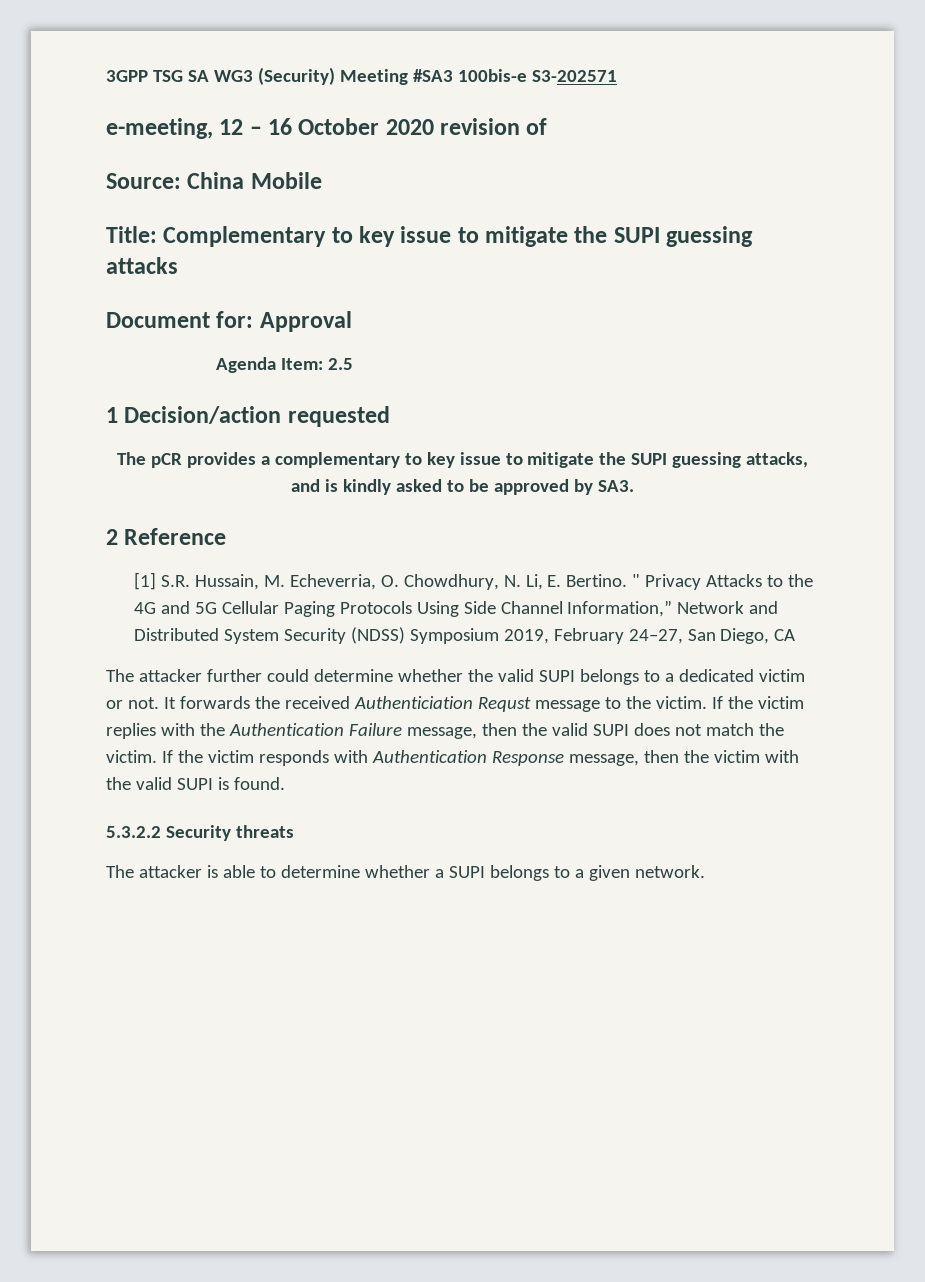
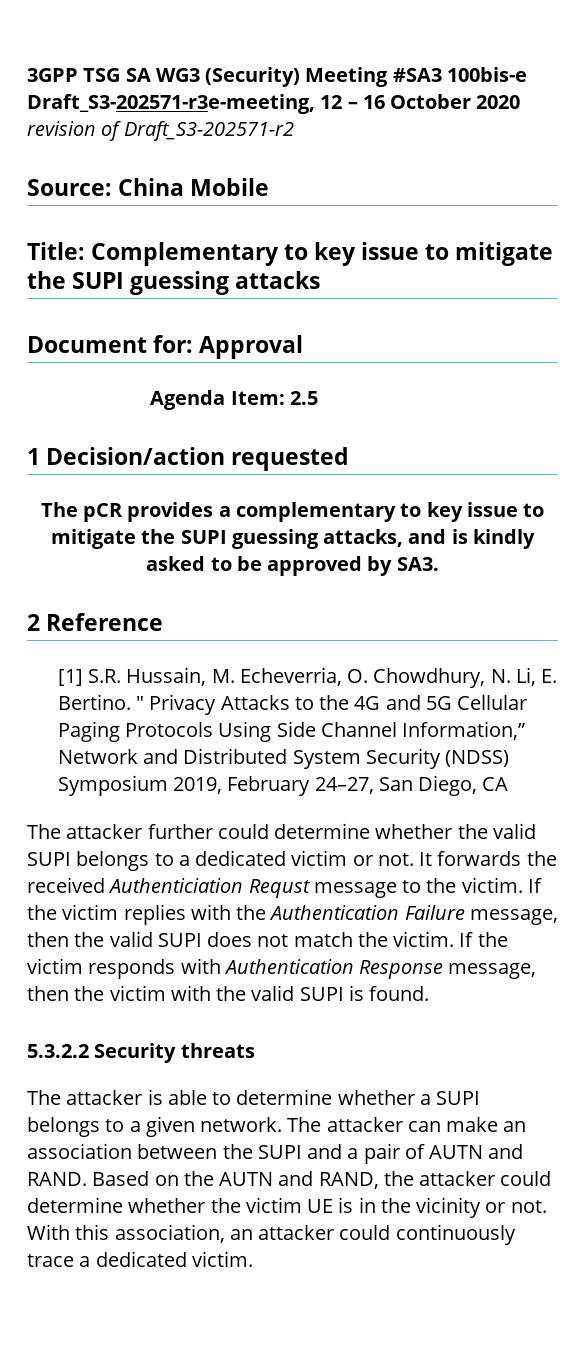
[531,70,617,82] [106,118,213,139] S3-202571 // e-meeting, -> [27,94,315,114] Draft_S3-202571-r3e-meeting,
(548, 126) none -> [123,121,294,141] Draft_S3-202571-r2
(705, 871) none -> [287,1117,527,1132] [27,1143,524,1164] [27,1171,552,1189] [27,1197,547,1218] [27,1224,516,1245] [27,1251,253,1267] The attacker can make an association between the SUPI and a pair of AUTN and RAND. Based on the AUTN and RAND, the attacker could determine whether the victim UE is in the vicinity or not. With this association, an attacker could continuously trace a dedicated victim.

